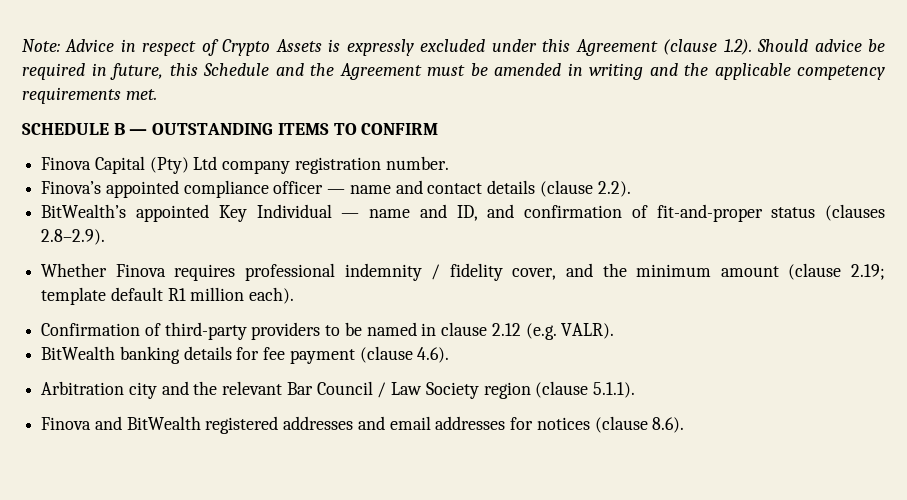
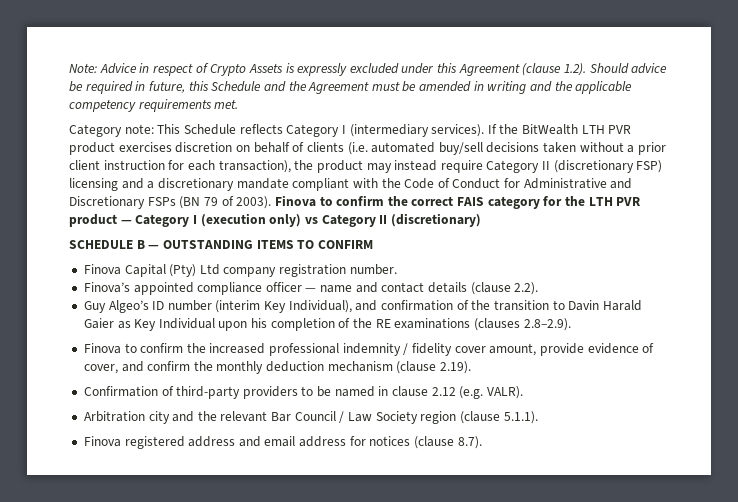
(157, 94) none -> [69,124,632,137] [69,142,667,155] [69,160,663,173] [69,178,633,191] [69,195,642,209] [69,213,481,227] // Category note: This Schedule reflects Category I (intermediary services). If the BitWealth LTH PVR product exercises discretion on behalf of clients (i.e. automated buy/sell decisions taken without a prior client instruction for each transaction), the product may instead require Category II (discretionary FSP) licensing and a discretionary mandate compliant with the Code of Conduct for Administrative and Discretionary FSPs (BN 79 of 2003). Finova to confirm the correct FAIS category for the LTH PVR product — Category I (execution only) vs Category II (discretionary)
[41,204,885,222] [41,229,106,245] [41,263,885,281] [41,287,295,305] BitWealth’s appointed Key Individual — name and ID, and confirmation of fit-and-proper status (clauses 2.8–2.9). // Whether Finova requires professional indemnity / fidelity cover, and the minimum amount (clause 2.19; template default R1 million each). -> [83,300,642,313] [83,318,571,331] [83,343,655,356] [83,361,472,374] Guy Algeo’s ID number (interim Key Individual), and confirmation of the transition to Davin Harald Gaier as Key Individual upon his completion of the RE examinations (clauses 2.8–2.9). // Finova to confirm the increased professional indemnity / fidelity cover amount, provide evidence of cover, and confirm the monthly deduction mechanism (clause 2.19).
[41,346,450,364] // BitWealth banking details for fee payment (clause 4.6). -> (523, 392) none
[94,416,354,434] and BitWealth registered addresses -> [124,436,236,449] registered address
[435,416,506,430] addresses -> [299,436,347,447] address
[652,417,685,433] 8.6). -> [457,436,482,449] 8.7).

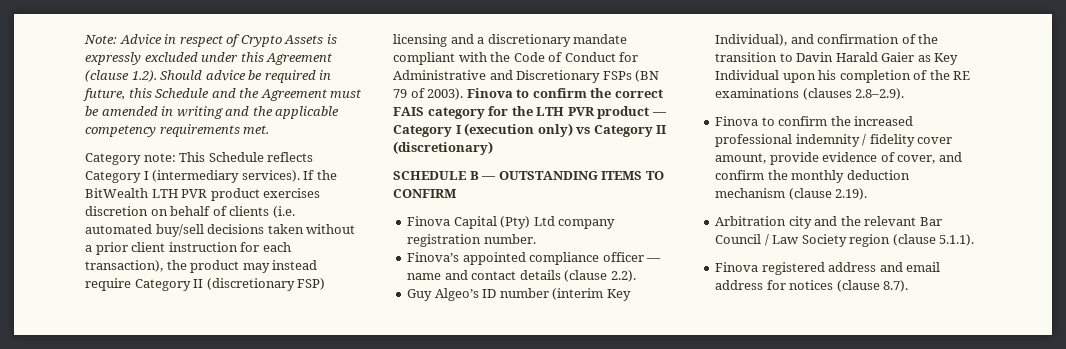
[83,386,523,399] // Confirmation of third-party providers to be named in clause 2.12 (e.g. VALR). -> (868, 194) none

